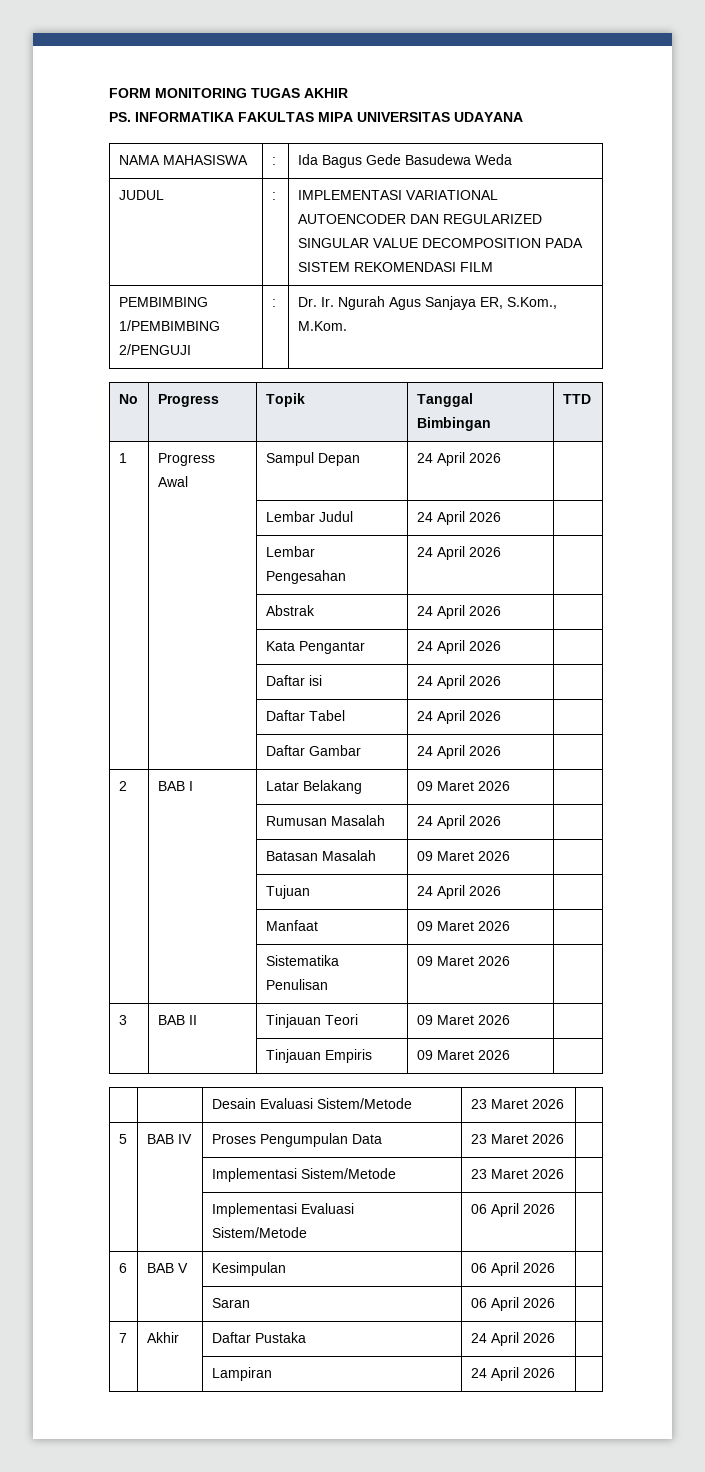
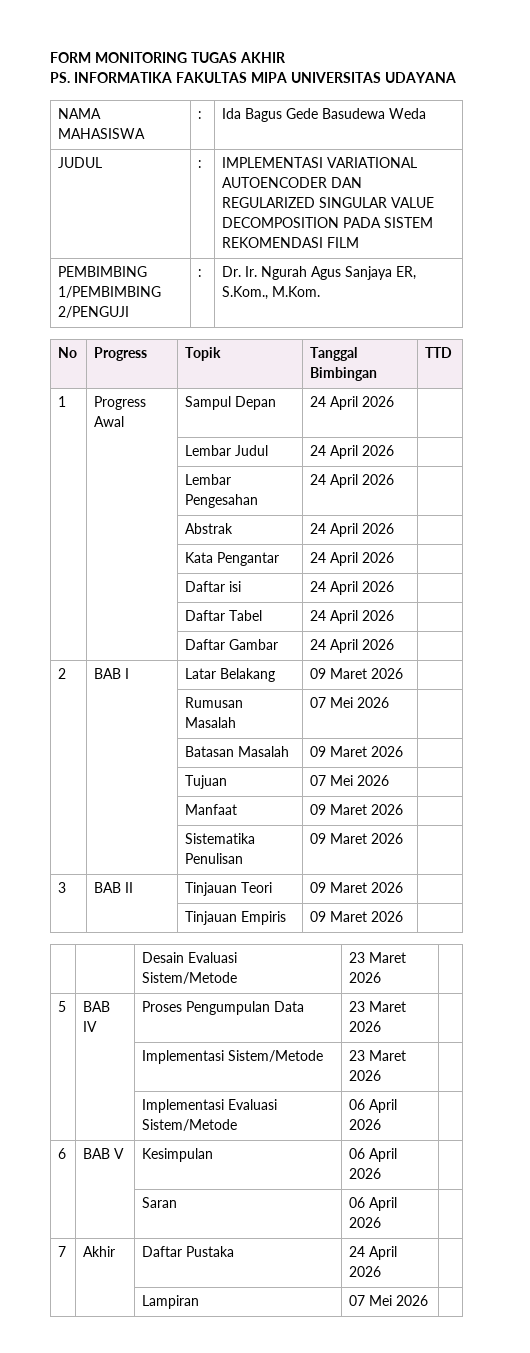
[416,815,465,829] 24 April -> [310,697,354,708] 07 Mei
[416,885,465,899] 24 April -> [310,775,354,786] 07 Mei
[470,1367,519,1381] 24 April -> [349,1295,393,1306] 07 Mei

